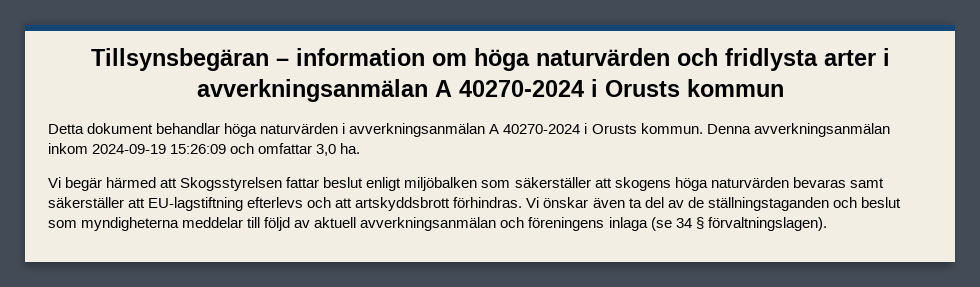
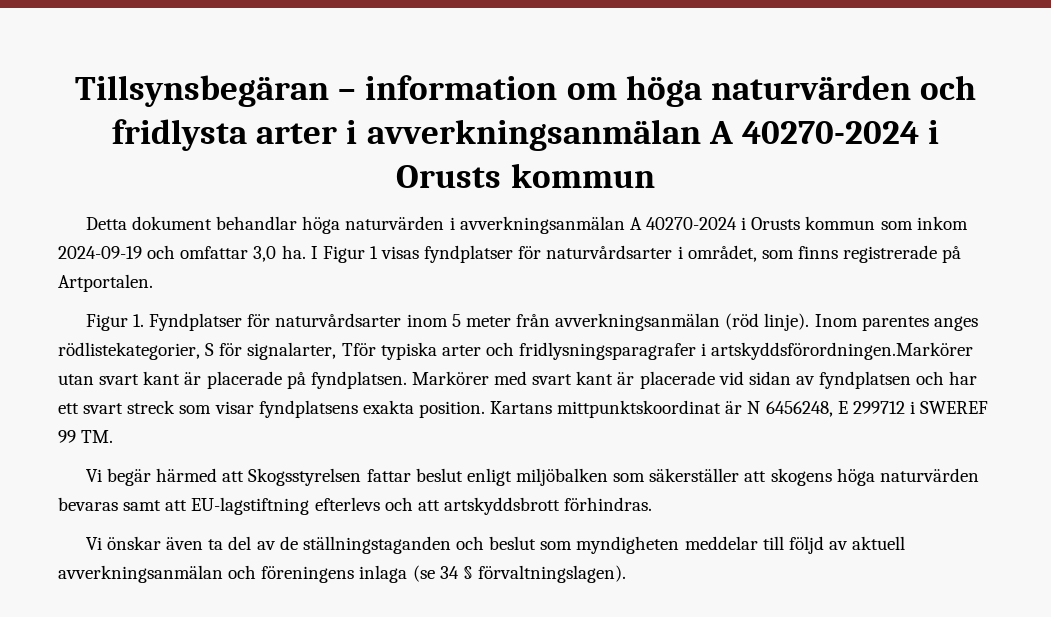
[640,123,890,137] kommun. Denna avverkningsanmälan -> [805,216,913,230] kommun som
[170,144,227,154] 15:26:09 -> (142, 252) none
(361, 148) none -> [310,245,962,263] [58,274,153,292] [85,313,978,331] [58,342,974,360] [58,371,978,389] [58,400,989,418] [58,430,114,443] I Figur 1 visas fyndplatser för naturvårdsarter i området, som finns registrerade på Artportalen. // Figur 1. Fyndplatser för naturvårdsarter inom 5 meter från avverkningsanmälan (röd linje). Inom parentes anges rödlistekategorier, S för signalarter, Tför typiska arter och fridlysningsparagrafer i artskyddsförordningen.Markörer utan svart kant är placerade på fyndplatsen. Markörer med svart kant är placerade vid sidan av fyndplatsen och har ett svart streck som visar fyndplatsens exakta position. Kartans mittpunktskoordinat är N 6456248, E 299712 i SWEREF 99 TM.
[48,197,124,208] säkerställer -> (162, 505) none
(523, 202) none -> (653, 504) //
[81,217,180,231] myndigheterna -> [576,536,680,554] myndigheten

